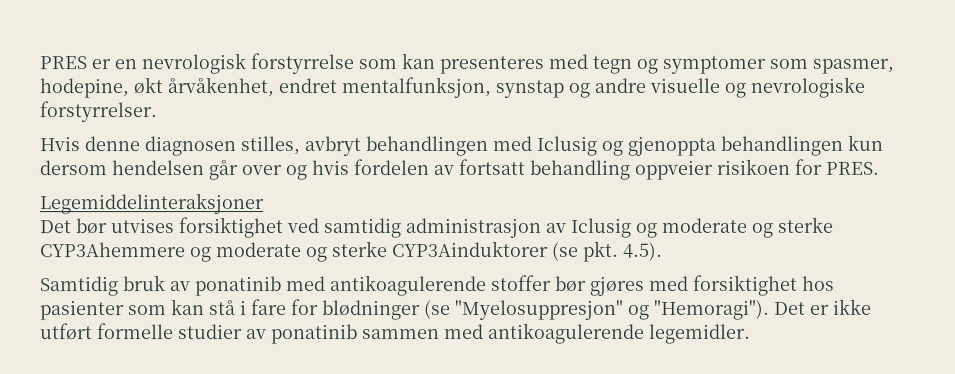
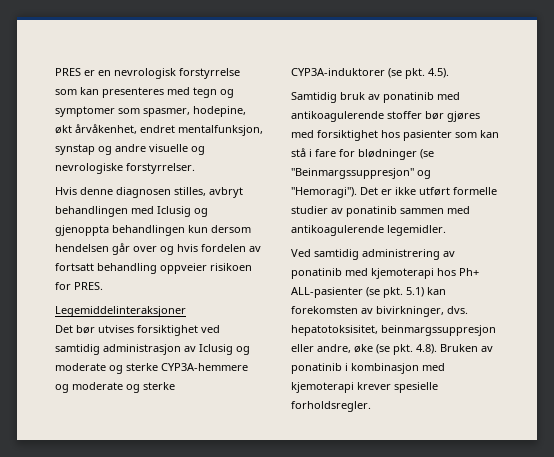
[40,240,549,263] CYP3Ahemmere og moderate og sterke CYP3Ainduktorer -> [161,363,248,371] [55,382,175,393] [291,68,385,76] CYP3A-hemmere og moderate og sterke CYP3A-induktorer
[455,299,624,321] "Myelosuppresjon" -> [291,168,414,179] "Beinmargssuppresjon"
(751, 333) none -> [291,249,455,260] [291,268,479,279] [291,287,446,298] [291,306,468,317] [291,325,496,336] [291,344,493,355] [291,363,445,374] [291,382,438,393] [291,401,371,412] // Ved samtidig administrering av ponatinib med kjemoterapi hos Ph+ ALL-pasienter (se pkt. 5.1) kan forekomsten av bivirkninger, dvs. hepatotoksisitet, beinmargssuppresjon eller andre, øke (se pkt. 4.8). Bruken av ponatinib i kombinasjon med kjemoterapi krever spesielle forholdsregler.

